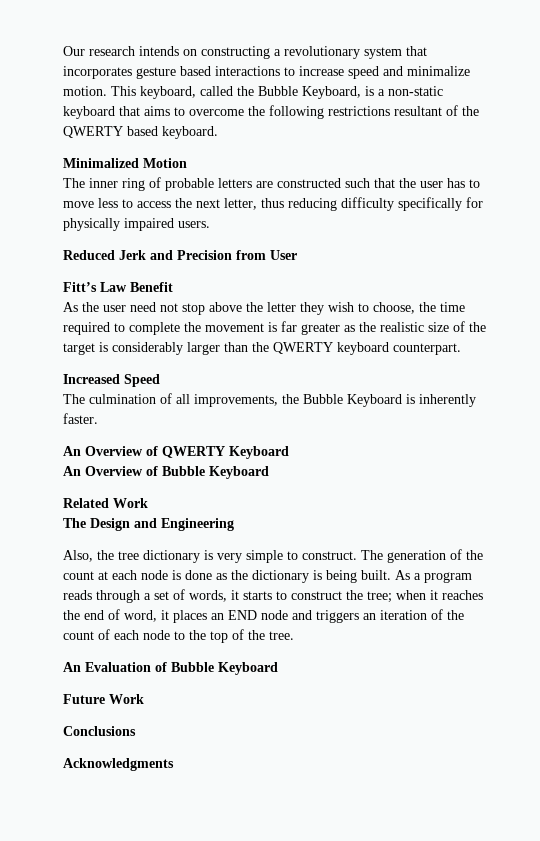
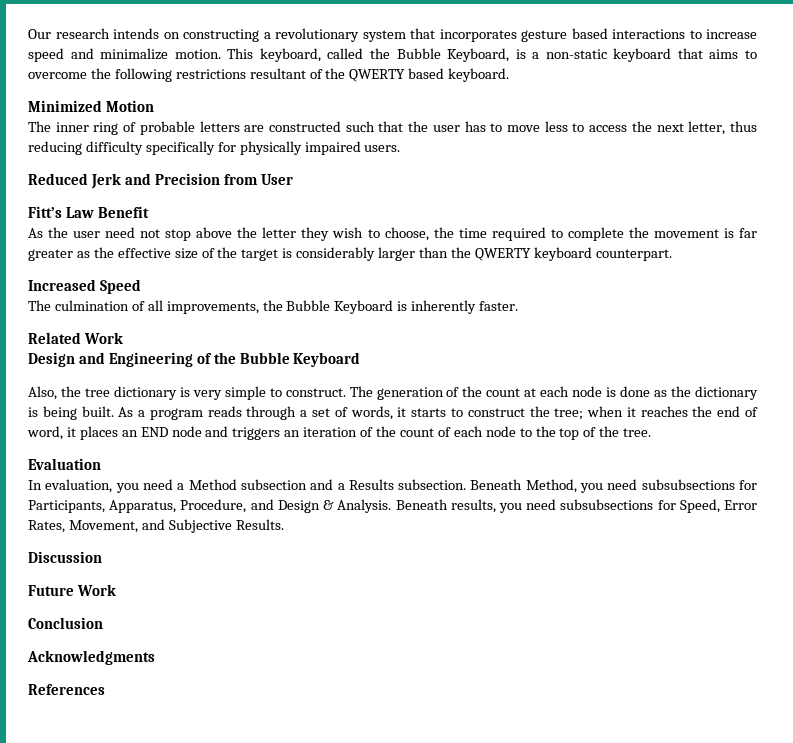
[63,158,139,168] Minimalized -> [28,100,102,112] Minimized
[380,322,424,332] realistic -> [117,248,171,258] effective
[63,446,289,459] [63,466,269,479] // An Overview of QWERTY Keyboard // An Overview of Bubble Keyboard -> (519, 306) none
[63,518,86,528] The -> (123, 338) none
(234, 524) none -> [196,352,361,367] of the Bubble Keyboard
[63,662,81,672] An -> (652, 432) none
[155,662,278,675] of Bubble Keyboard -> [28,479,757,493] [28,499,757,513] [28,519,284,533] [28,551,102,563] // In evaluation, you need a Method subsection and a Results subsection. Beneath Method, you need subsubsections for Participants, Apparatus, Procedure, and Design & Analysis. Beneath results, you need subsubsections for Speed, Error Rates, Movement, and Subjective Results. // Discussion
[63,726,136,736] Conclusions -> [28,617,103,629] Conclusion
(174, 764) none -> [28,684,105,695] // References

